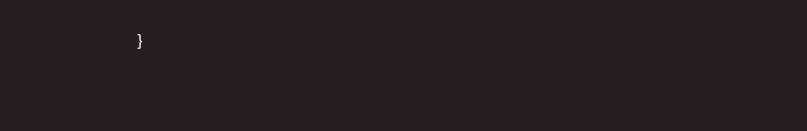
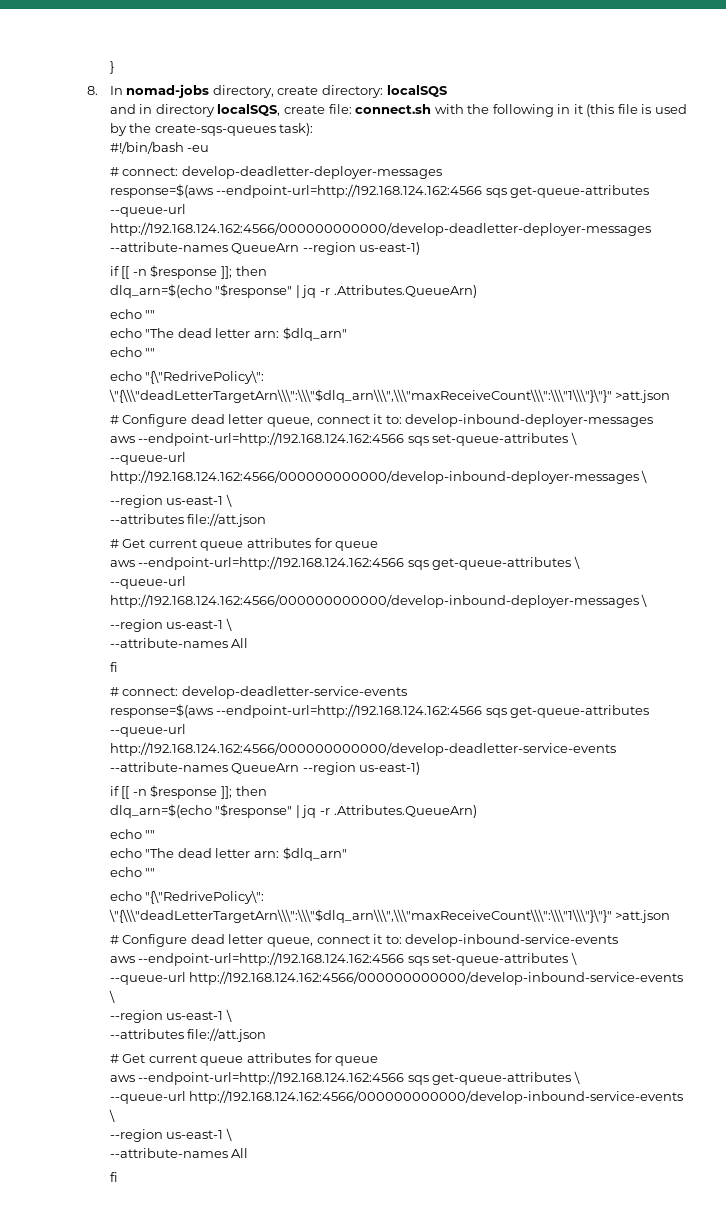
(144, 41) none -> [87,84,447,98] [109,104,687,117] [109,123,314,136] [109,141,210,154] [109,166,442,179] [109,184,650,198] [109,204,186,217] [109,222,651,236] [109,242,421,255] [109,265,267,279] [109,284,477,298] [109,309,156,319] [109,327,347,341] [109,347,156,357] [109,370,265,384] [108,389,671,403] [109,414,654,427] [109,432,577,446] [109,452,186,465] [109,470,648,484] [109,494,232,508] [109,513,267,527] [109,538,379,551] [109,556,580,570] [109,576,186,589] [109,594,648,608] [109,618,232,632] [109,638,249,648] [109,662,118,672] [109,686,407,699] [109,704,650,718] [109,724,186,737] [109,742,616,756] [109,762,421,775] [109,785,267,799] [109,804,477,818] [109,829,156,839] [109,847,347,861] [109,867,156,877] [109,890,265,904] [108,909,671,923] [109,934,619,947] [109,952,577,966] [109,971,684,985] [108,990,115,1003] [109,1009,232,1023] [109,1028,267,1042] [109,1053,379,1066] [109,1071,580,1085] [109,1090,684,1104] [108,1109,115,1122] [109,1128,232,1142] [109,1148,249,1158] [109,1172,118,1182] // 8. In nomad-jobs directory, create directory: localSQS // and in directory localSQS, create file: connect.sh with the following in it (this file is used by the create-sqs-queues task): // #!/bin/bash -eu // # connect: develop-deadletter-deployer-messages // response=$(aws --endpoint-url=http://192.168.124.162:4566 sqs get-queue-attributes --queue-url http://192.168.124.162:4566/000000000000/develop-deadletter-deployer-messages --attribute-names QueueArn --region us-east-1) // if [[ -n $response ]]; then // dlq_arn=$(echo "$response" | jq -r .Attributes.QueueArn) // echo "" // echo "The dead letter arn: $dlq_arn" // echo "" // echo "{\"RedrivePolicy\": \"{\\\"deadLetterTargetArn\\\":\\\"$dlq_arn\\\",\\\"maxReceiveCount\\\":\\\"1\\\"}\"}" >att.json // # Configure dead letter queue, connect it to: develop-inbound-deployer-messages // aws --endpoint-url=http://192.168.124.162:4566 sqs set-queue-attributes \ // --queue-url http://192.168.124.162:4566/000000000000/develop-inbound-deployer-messages \ // --region us-east-1 \ // --attributes file://att.json // # Get current queue attributes for queue // aws --endpoint-url=http://192.168.124.162:4566 sqs get-queue-attributes \ // --queue-url http://192.168.124.162:4566/000000000000/develop-inbound-deployer-messages \ // --region us-east-1 \ // --attribute-names All // fi // # connect: develop-deadletter-service-events // response=$(aws --endpoint-url=http://192.168.124.162:4566 sqs get-queue-attributes --queue-url http://192.168.124.162:4566/000000000000/develop-deadletter-service-events --attribute-names QueueArn --region us-east-1) // if [[ -n $response ]]; then // dlq_arn=$(echo "$response" | jq -r .Attributes.QueueArn) // echo "" // echo "The dead letter arn: $dlq_arn" // echo "" // echo "{\"RedrivePolicy\": \"{\\\"deadLetterTargetArn\\\":\\\"$dlq_arn\\\",\\\"maxReceiveCount\\\":\\\"1\\\"}\"}" >att.json // # Configure dead letter queue, connect it to: develop-inbound-service-events // aws --endpoint-url=http://192.168.124.162:4566 sqs set-queue-attributes \ // --queue-url http://192.168.124.162:4566/000000000000/develop-inbound-service-events \ // --region us-east-1 \ // --attributes file://att.json // # Get current queue attributes for queue // aws --endpoint-url=http://192.168.124.162:4566 sqs get-queue-attributes \ // --queue-url http://192.168.124.162:4566/000000000000/develop-inbound-service-events \ // --region us-east-1 \ // --attribute-names All // fi

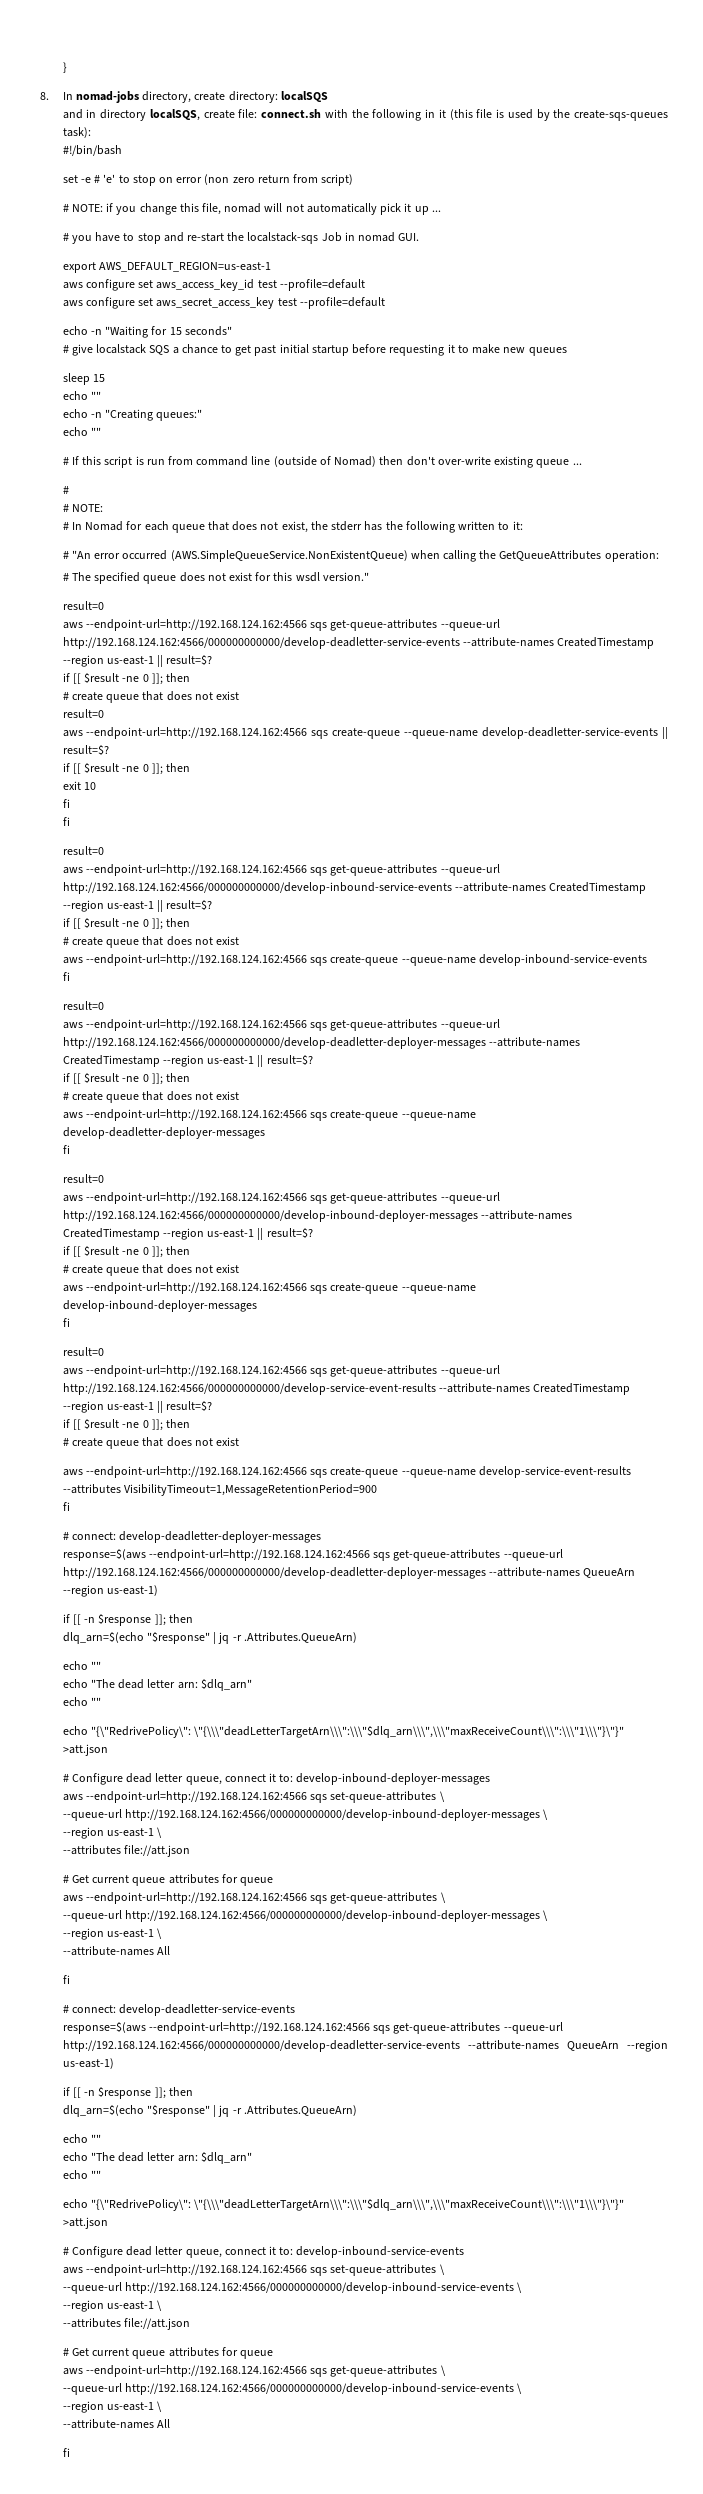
[187,145,210,152] -eu -> [62,174,354,186] [62,203,441,215] [62,232,420,244] [62,262,271,273] [62,279,365,291] [62,297,385,309] [62,326,232,338] [62,344,567,356] [62,373,105,385] [62,391,101,400] [62,409,203,421] [62,427,101,436] [62,456,582,468] [62,486,69,494] [62,504,103,512] [62,521,523,533] [62,550,659,562] [62,572,369,584] [62,601,104,610] [62,619,500,631] [62,637,655,649] [62,655,213,667] [62,673,191,685] [62,691,240,703] [62,709,104,718] [62,727,668,739] [62,745,109,755] [62,763,191,775] [62,781,96,790] [62,799,70,808] [62,817,70,826] [62,846,104,855] [62,864,500,876] [62,882,647,894] [62,900,213,912] [62,918,191,930] [62,936,240,948] [62,954,647,966] [62,972,70,981] [62,1001,104,1010] [62,1019,500,1031] [62,1037,580,1049] [62,1055,313,1067] [62,1073,191,1085] [62,1091,240,1103] [62,1109,476,1121] [62,1127,265,1139] [62,1145,70,1154] [62,1174,104,1183] [62,1192,500,1204] [62,1210,572,1222] [62,1228,313,1240] [62,1246,191,1258] [62,1264,240,1276] [62,1282,476,1294] [62,1300,257,1312] [62,1318,70,1327] [62,1347,104,1356] [62,1365,500,1377] [62,1383,631,1395] [62,1401,213,1413] [62,1419,191,1431] [62,1437,240,1449] [62,1466,631,1478] [62,1484,377,1496] [62,1502,70,1511] // set -e # 'e' to stop on error (non zero return from script) // # NOTE: if you change this file, nomad will not automatically pick it up ... // # you have to stop and re-start the localstack-sqs Job in nomad GUI. // export AWS_DEFAULT_REGION=us-east-1 // aws configure set aws_access_key_id test --profile=default // aws configure set aws_secret_access_key test --profile=default // echo -n "Waiting for 15 seconds" // # give localstack SQS a chance to get past initial startup before requesting it to make new queues // sleep 15 // echo "" // echo -n "Creating queues:" // echo "" // # If this script is run from command line (outside of Nomad) then don't over-write existing queue ... // # // # NOTE: // # In Nomad for each queue that does not exist, the stderr has the following written to it: // # "An error occurred (AWS.SimpleQueueService.NonExistentQueue) when calling the GetQueueAttributes operation: // # The specified queue does not exist for this wsdl version." // result=0 // aws --endpoint-url=http://192.168.124.162:4566 sqs get-queue-attributes --queue-url http://192.168.124.162:4566/000000000000/develop-deadletter-service-events --attribute-names CreatedTimestamp --region us-east-1 || result=$? // if [[ $result -ne 0 ]]; then // # create queue that does not exist // result=0 // aws --endpoint-url=http://192.168.124.162:4566 sqs create-queue --queue-name develop-deadletter-service-events || result=$? // if [[ $result -ne 0 ]]; then // exit 10 // fi // fi // result=0 // aws --endpoint-url=http://192.168.124.162:4566 sqs get-queue-attributes --queue-url http://192.168.124.162:4566/000000000000/develop-inbound-service-events --attribute-names CreatedTimestamp --region us-east-1 || result=$? // if [[ $result -ne 0 ]]; then // # create queue that does not exist // aws --endpoint-url=http://192.168.124.162:4566 sqs create-queue --queue-name develop-inbound-service-events // fi // result=0 // aws --endpoint-url=http://192.168.124.162:4566 sqs get-queue-attributes --queue-url http://192.168.124.162:4566/000000000000/develop-deadletter-deployer-messages --attribute-names CreatedTimestamp --region us-east-1 || result=$? // if [[ $result -ne 0 ]]; then // # create queue that does not exist // aws --endpoint-url=http://192.168.124.162:4566 sqs create-queue --queue-name develop-deadletter-deployer-messages // fi // result=0 // aws --endpoint-url=http://192.168.124.162:4566 sqs get-queue-attributes --queue-url http://192.168.124.162:4566/000000000000/develop-inbound-deployer-messages --attribute-names CreatedTimestamp --region us-east-1 || result=$? // if [[ $result -ne 0 ]]; then // # create queue that does not exist // aws --endpoint-url=http://192.168.124.162:4566 sqs create-queue --queue-name develop-inbound-deployer-messages // fi // result=0 // aws --endpoint-url=http://192.168.124.162:4566 sqs get-queue-attributes --queue-url http://192.168.124.162:4566/000000000000/develop-service-event-results --attribute-names CreatedTimestamp --region us-east-1 || result=$? // if [[ $result -ne 0 ]]; then // # create queue that does not exist // aws --endpoint-url=http://192.168.124.162:4566 sqs create-queue --queue-name develop-service-event-results --attributes VisibilityTimeout=1,MessageRetentionPeriod=900 // fi

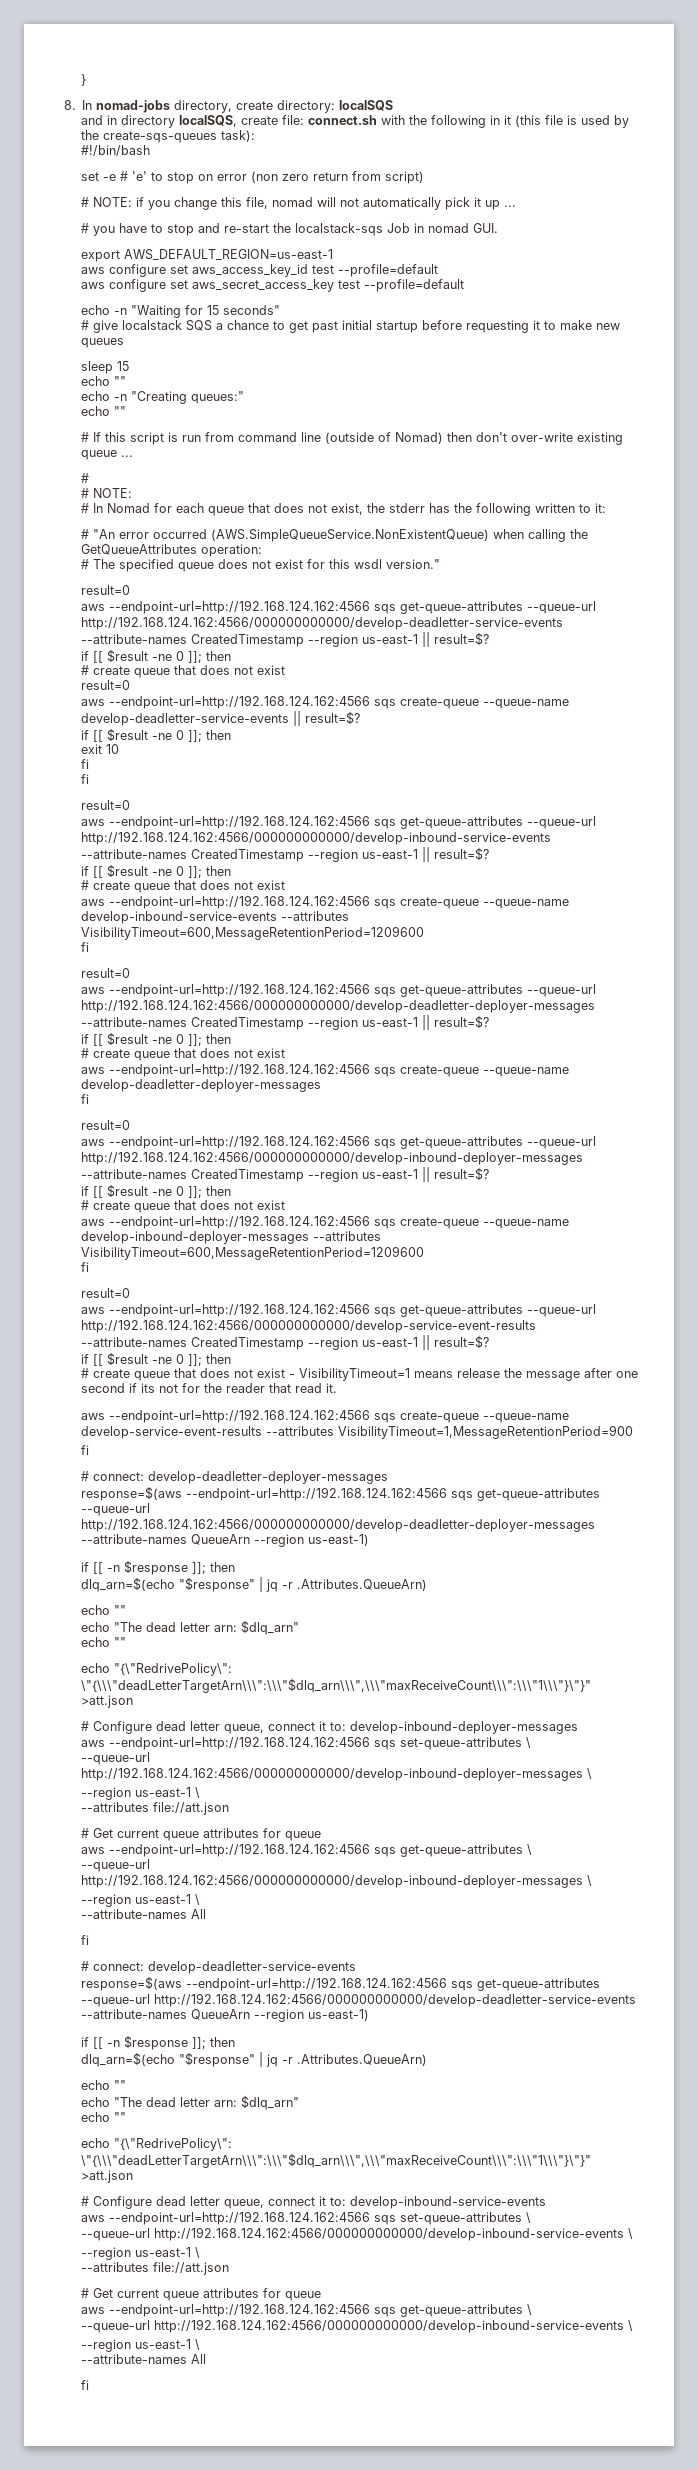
(647, 960) none -> [280,911,349,921] [80,926,424,940] --attributes VisibilityTimeout=600,MessageRetentionPeriod=1209600
(257, 1306) none -> [312,1231,381,1241] [80,1246,424,1260] --attributes VisibilityTimeout=600,MessageRetentionPeriod=1209600
(240, 1441) none -> [288,1368,638,1381] [80,1383,337,1393] - VisibilityTimeout=1 means release the message after one second if its not for the reader that read it.

